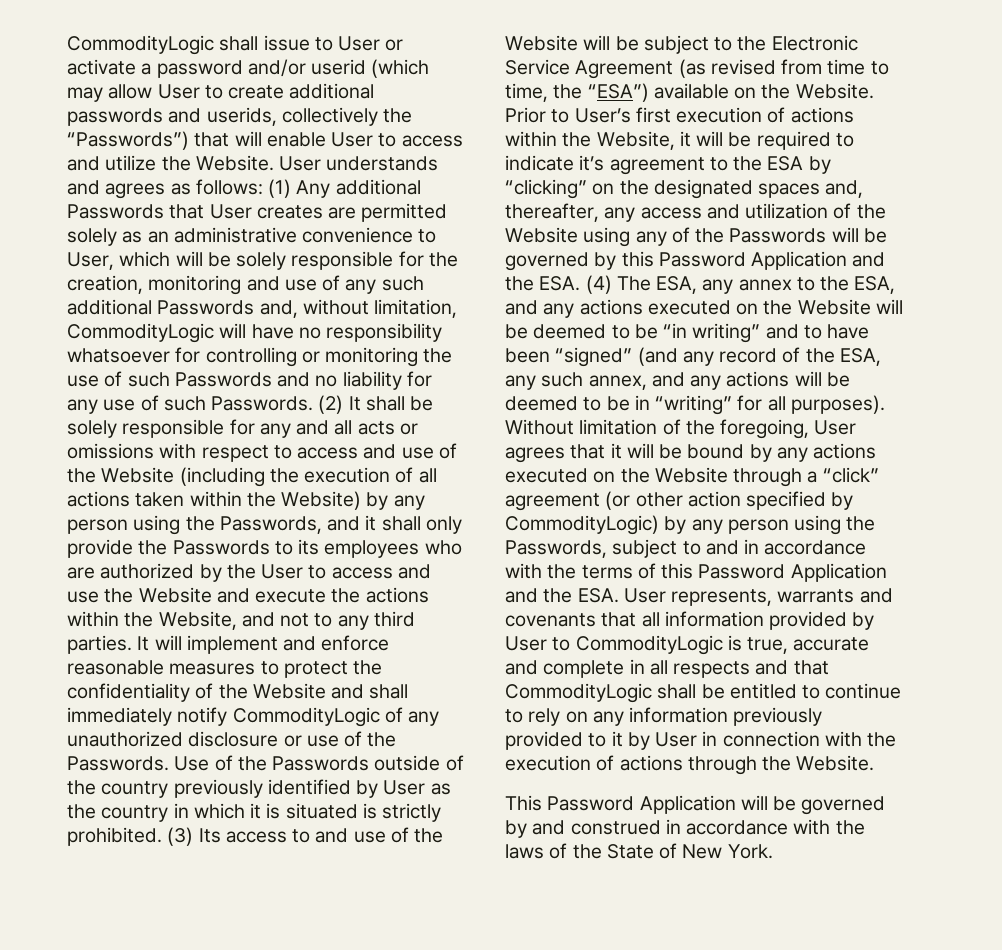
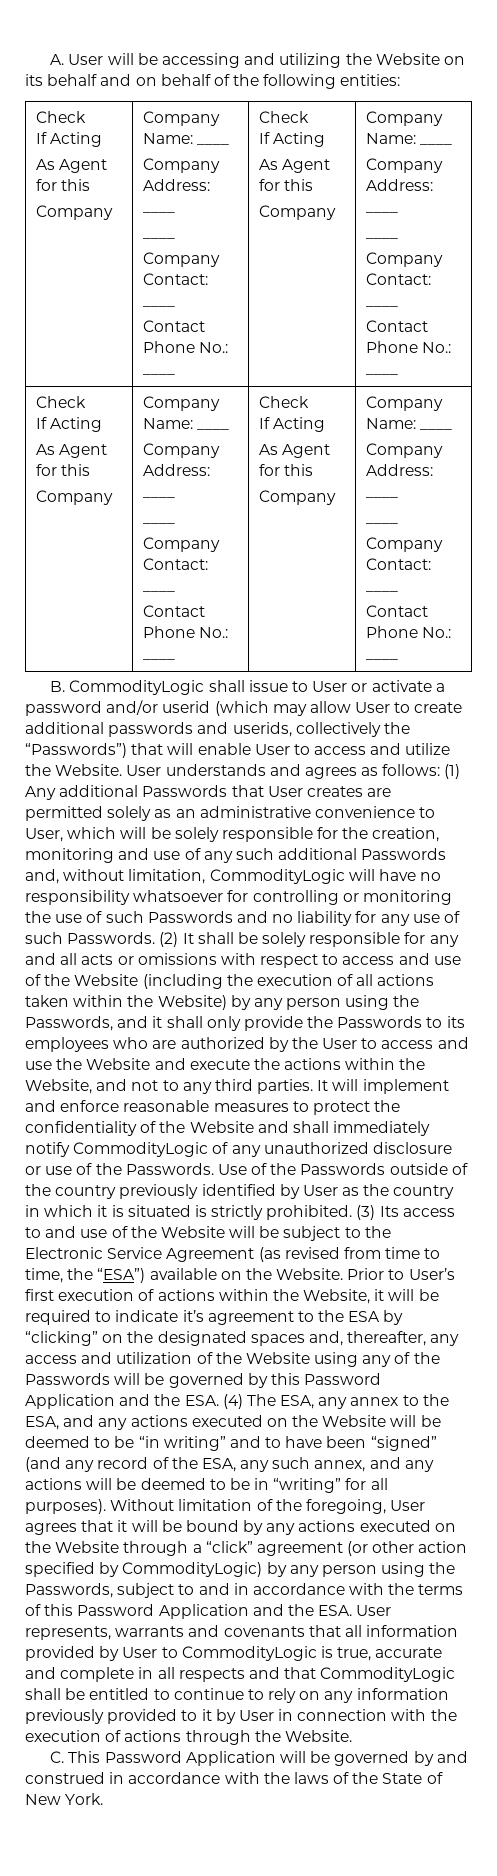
(67, 45) none -> [50,53,465,68] [25,74,401,89] [35,111,86,123] [35,132,103,147] [35,159,108,173] [35,179,91,191] [35,205,113,220] [142,111,220,126] [142,133,193,144] [197,144,230,145] [142,158,220,173] [142,179,210,191] [142,212,175,213] [142,238,175,239] [142,252,220,267] [142,273,208,285] [142,306,175,307] [142,320,205,332] [142,341,229,353] [142,374,175,375] [258,111,309,123] [258,132,326,147] [258,159,331,173] [258,179,314,191] [258,205,336,220] [365,111,443,126] [365,133,416,144] [420,144,453,145] [365,158,443,173] [365,179,433,191] [365,212,398,213] [365,238,398,239] [365,252,443,267] [365,273,431,285] [365,306,398,307] [365,320,428,332] [365,341,452,353] [365,374,398,375] [35,396,86,408] [35,417,103,432] [35,444,108,458] [35,464,91,476] [35,490,113,505] [142,396,220,411] [142,418,193,429] [197,429,230,430] [142,443,220,458] [142,464,210,476] [142,497,175,498] [142,523,175,524] [142,537,220,552] [142,558,208,570] [142,591,175,592] [142,605,205,617] [142,626,229,638] [142,659,175,660] [258,396,309,408] [258,417,326,432] [258,444,331,458] [258,464,314,476] [258,490,336,505] [365,396,443,411] [365,418,416,429] [420,429,453,430] [365,443,443,458] [365,464,433,476] [365,497,398,498] [365,523,398,524] [365,537,443,552] [365,558,431,570] [365,591,398,592] [365,605,428,617] [365,626,452,638] [365,659,398,660] [50,681,66,692] A. User will be accessing and utilizing the Website on its behalf and on behalf of the following entities: // Check // If Acting // As Agent for this // Company | Company Name: ____ // Company Address: ____ // ____ // Company Contact: ____ // Contact Phone No.: ____ | Check // If Acting // As Agent for this // Company | Company Name: ____ // Company Address: ____ // ____ // Company Contact: ____ // Contact Phone No.: ____ // Check // If Acting // As Agent for this // Company | Company Name: ____ // Company Address: ____ // ____ // Company Contact: ____ // Contact Phone No.: ____ | Check // If Acting // As Agent for this // Company | Company Name: ____ // Company Address: ____ // ____ // Company Contact: ____ // Contact Phone No.: ____ // B.
(875, 763) none -> [50,1751,65,1763] C.

